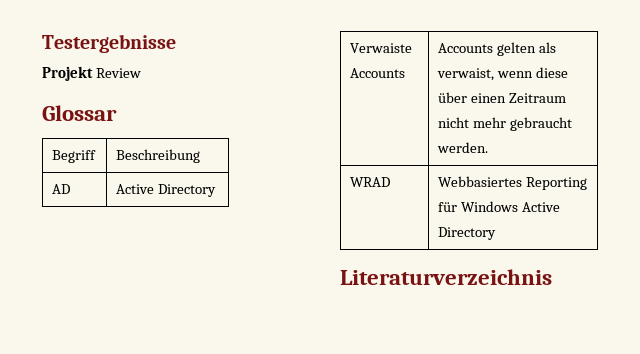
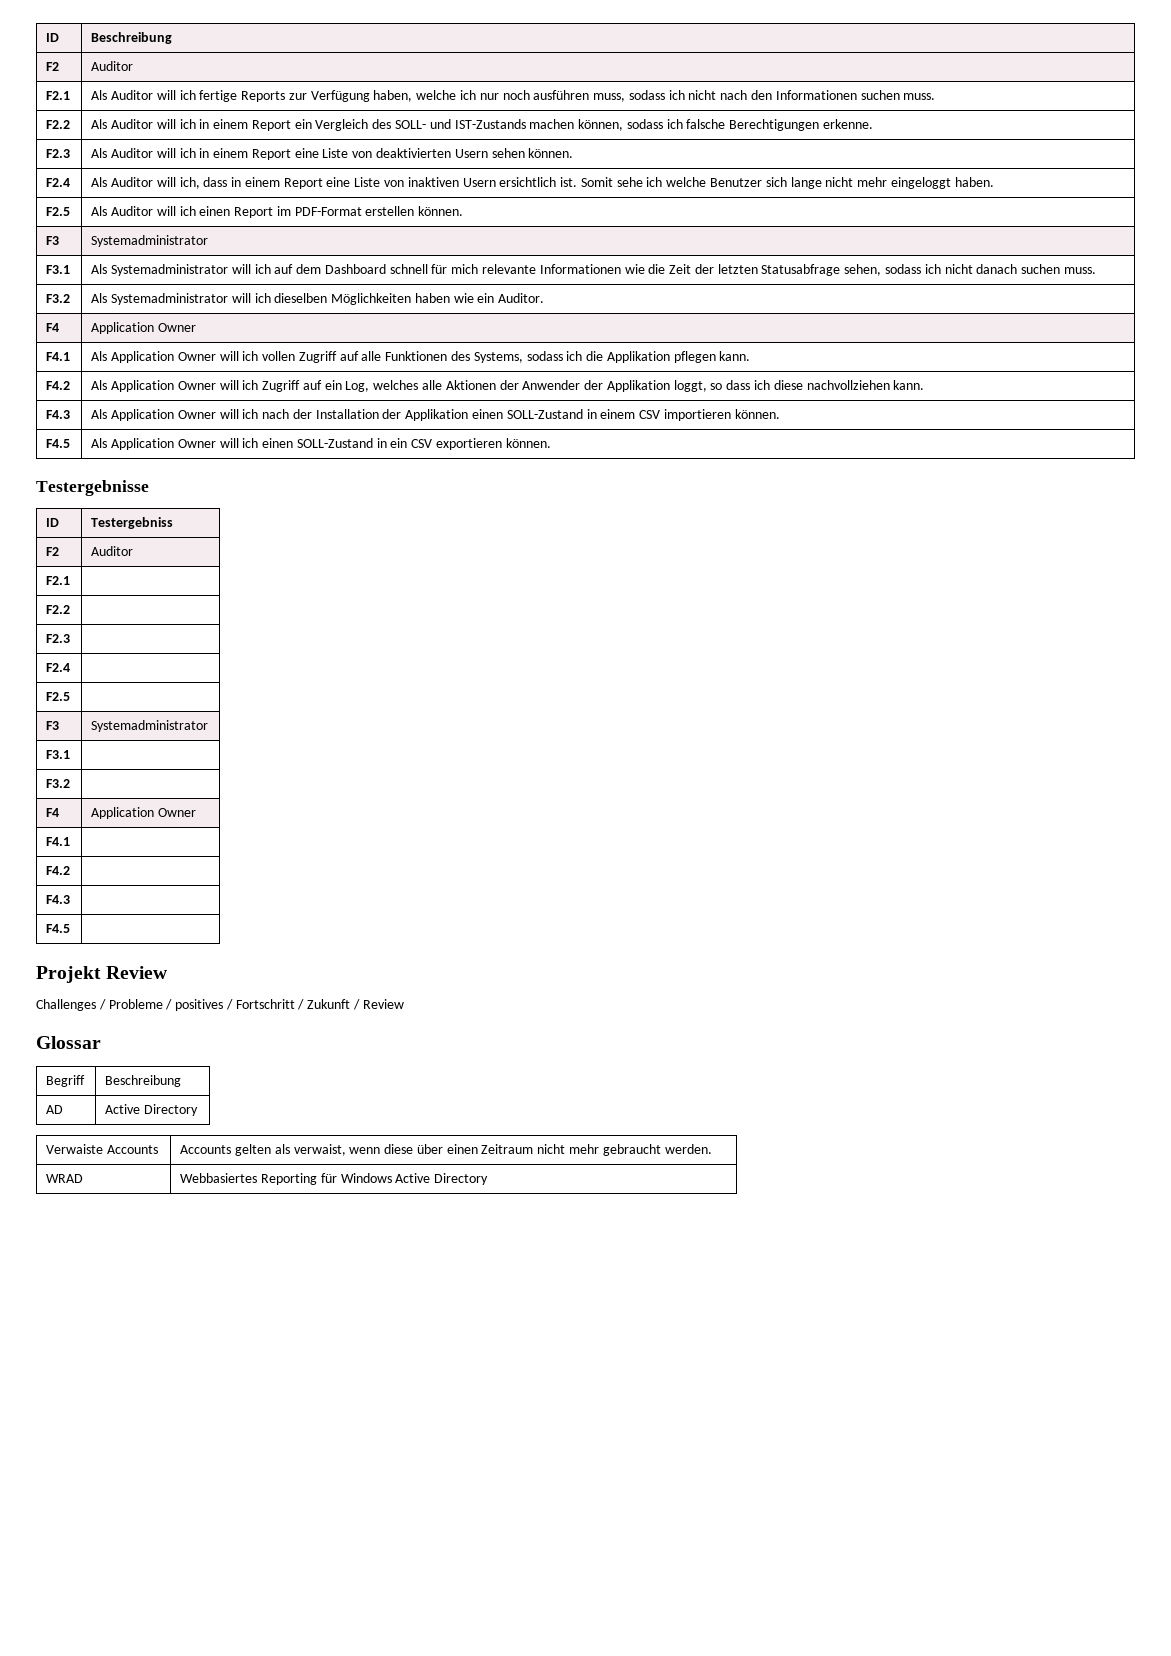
[42,34,176,53] [42,66,93,81] Testergebnisse // Projekt -> [46,33,60,42] [91,32,173,44] [46,62,60,71] [91,61,134,71] [46,91,71,100] [91,90,936,102] [46,120,71,129] [91,119,874,131] [46,149,71,158] [91,148,574,160] [46,178,71,187] [91,177,994,189] [46,207,71,216] [91,206,464,218] [46,236,60,245] [91,235,209,247] [46,265,71,274] [91,264,1096,276] [46,294,71,303] [91,293,545,305] [46,323,60,332] [91,322,196,334] [46,352,71,361] [91,351,751,363] [46,381,71,390] [91,380,925,392] [46,410,71,419] [91,409,780,421] [46,439,71,448] [91,438,551,450] [36,480,149,496] [46,518,60,527] [91,517,174,529] [46,547,60,556] [91,546,134,556] [46,576,71,585] [46,605,71,614] [46,634,71,643] [46,663,71,672] [46,692,71,701] [46,721,60,730] [91,720,209,732] [46,750,71,759] [46,779,71,788] [46,808,60,817] [91,807,196,819] [46,837,71,846] [46,866,71,875] [46,895,71,904] [46,924,71,933] [36,966,168,983] [36,999,361,1011] ID | Beschreibung // F2 | Auditor // F2.1 | Als Auditor will ich fertige Reports zur Verfügung haben, welche ich nur noch ausführen muss, sodass ich nicht nach den Informationen suchen muss. // F2.2 | Als Auditor will ich in einem Report ein Vergleich des SOLL- und IST-Zustands machen können, sodass ich falsche Berechtigungen erkenne. // F2.3 | Als Auditor will ich in einem Report eine Liste von deaktivierten Usern sehen können. // F2.4 | Als Auditor will ich, dass in einem Report eine Liste von inaktiven Usern ersichtlich ist. Somit sehe ich welche Benutzer sich lange nicht mehr eingeloggt haben. // F2.5 | Als Auditor will ich einen Report im PDF-Format erstellen können. // F3 | Systemadministrator // F3.1 | Als Systemadministrator will ich auf dem Dashboard schnell für mich relevante Informationen wie die Zeit der letzten Statusabfrage sehen, sodass ich nicht danach suchen muss. // F3.2 | Als Systemadministrator will ich dieselben Möglichkeiten haben wie ein Auditor. // F4 | Application Owner // F4.1 | Als Application Owner will ich vollen Zugriff auf alle Funktionen des Systems, sodass ich die Applikation pflegen kann. // F4.2 | Als Application Owner will ich Zugriff auf ein Log, welches alle Aktionen der Anwender der Applikation loggt, so dass ich diese nachvollziehen kann. // F4.3 | Als Application Owner will ich nach der Installation der Applikation einen SOLL-Zustand in einem CSV importieren können. // F4.5 | Als Application Owner will ich einen SOLL-Zustand in ein CSV exportieren können. // Testergebnisse // ID | Testergebniss // F2 | Auditor // F2.1 | // F2.2 | // F2.3 | // F2.4 | // F2.5 | // F3 | Systemadministrator // F3.1 | // F3.2 | // F4 | Application Owner // F4.1 | // F4.2 | // F4.3 | // F4.5 | // Projekt Review // Challenges / Probleme / positives / Fortschritt / Zukunft /
[340,269,552,285] // Literaturverzeichnis -> (489, 1179) none

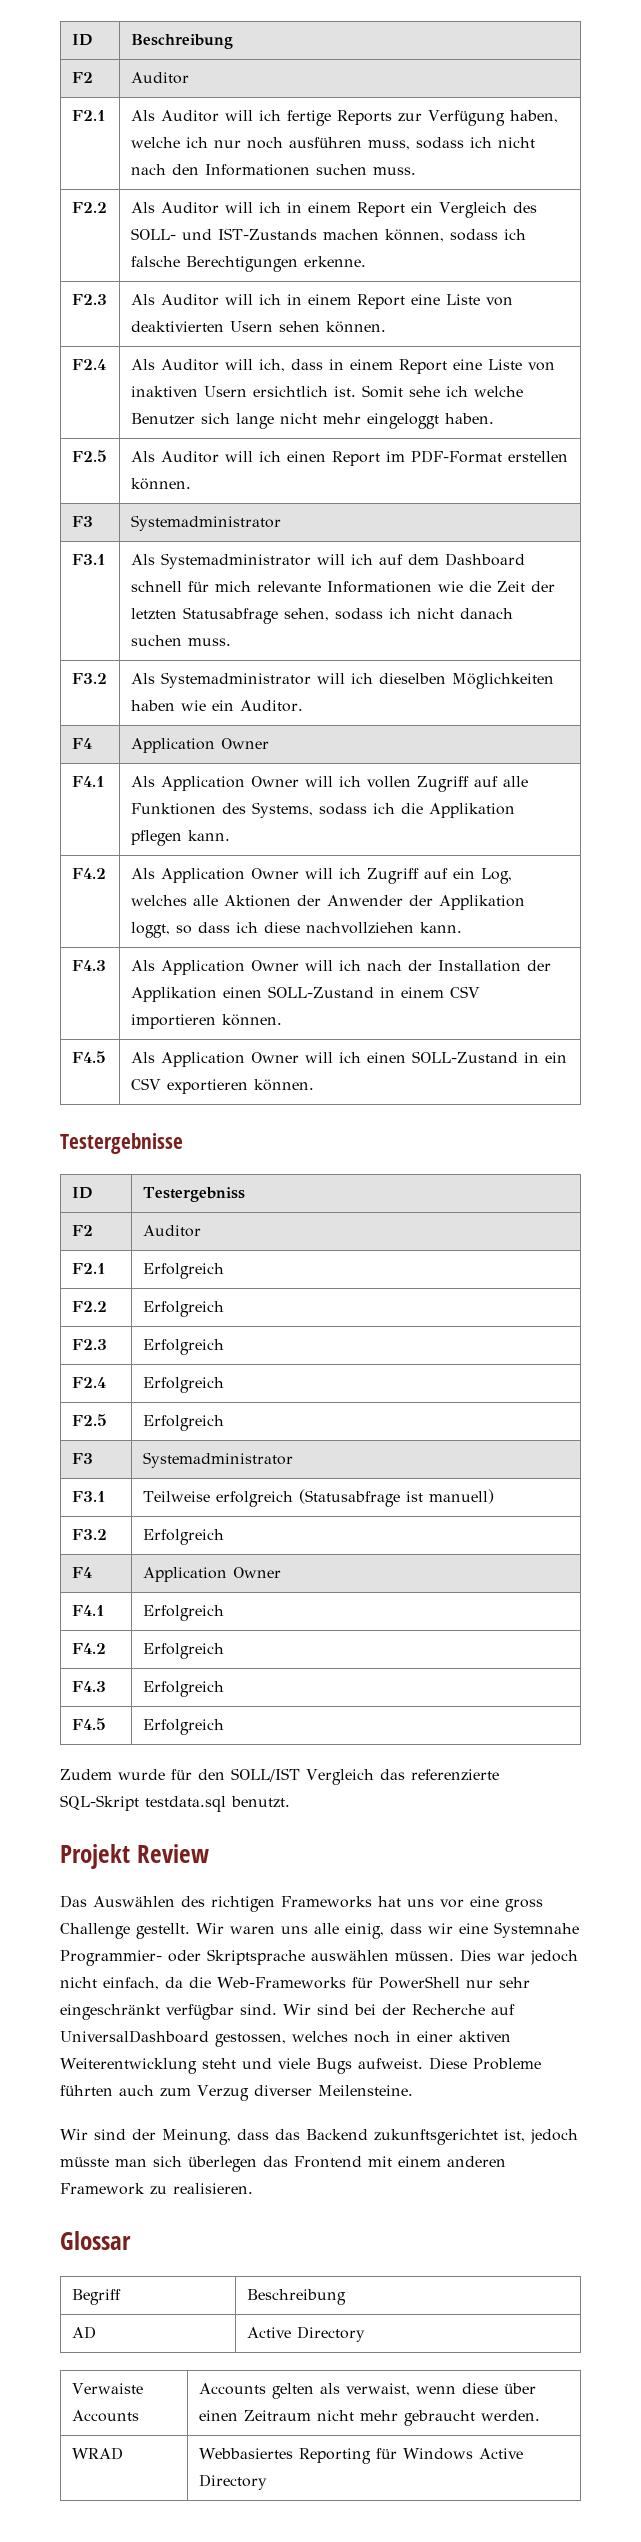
[46,605,71,614] [46,634,71,643] [46,663,71,672] [46,692,71,701] [46,721,60,730] [91,720,209,732] [46,750,71,759] [46,779,71,788] [46,808,60,817] [91,807,196,819] [46,837,71,846] [46,866,71,875] [46,895,71,904] [46,924,71,933] [36,966,168,983] [36,999,404,1011] // F2.2 | // F2.3 | // F2.4 | // F2.5 | // F3 | Systemadministrator // F3.1 | // F3.2 | // F4 | Application Owner // F4.1 | // F4.2 | // F4.3 | // F4.5 | // Projekt Review // Challenges / Probleme / positives / Fortschritt / Zukunft / Review -> [142,1263,224,1279] [71,1301,107,1312] [142,1301,224,1317] [71,1339,107,1350] [142,1339,224,1355] [71,1377,106,1388] [142,1377,224,1393] [71,1414,107,1426] [142,1415,224,1431] [71,1453,93,1464] [142,1452,293,1468] [71,1491,106,1502] [142,1489,494,1507] [71,1529,107,1540] [142,1529,224,1545] [71,1567,92,1578] [142,1567,281,1582] [71,1605,105,1616] [142,1605,224,1621] [71,1643,106,1654] [142,1643,224,1659] [71,1681,106,1692] [142,1681,224,1697] [71,1718,106,1730] [142,1719,224,1735] [60,1768,499,1785] [60,1795,290,1812] [60,1844,209,1869] [60,1895,543,1912] [60,1922,579,1939] [60,1949,578,1966] [60,1976,530,1990] [60,2004,515,2020] [60,2030,511,2047] [60,2057,541,2074] [60,2085,413,2101] [60,2129,578,2145] [60,2156,506,2172] [60,2183,253,2195] Erfolgreich // F2.2 | Erfolgreich // F2.3 | Erfolgreich // F2.4 | Erfolgreich // F2.5 | Erfolgreich // F3 | Systemadministrator // F3.1 | Teilweise erfolgreich (Statusabfrage ist manuell) // F3.2 | Erfolgreich // F4 | Application Owner // F4.1 | Erfolgreich // F4.2 | Erfolgreich // F4.3 | Erfolgreich // F4.5 | Erfolgreich // Zudem wurde für den SOLL/IST Vergleich das referenzierte SQL-Skript testdata.sql benutzt. // Projekt Review // Das Auswählen des richtigen Frameworks hat uns vor eine gross Challenge gestellt. Wir waren uns alle einig, dass wir eine Systemnahe Programmier- oder Skriptsprache auswählen müssen. Dies war jedoch nicht einfach, da die Web-Frameworks für PowerShell nur sehr eingeschränkt verfügbar sind. Wir sind bei der Recherche auf UniversalDashboard gestossen, welches noch in einer aktiven Weiterentwicklung steht und viele Bugs aufweist. Diese Probleme führten auch zum Verzug diverser Meilensteine. // Wir sind der Meinung, dass das Backend zukunftsgerichtet ist, jedoch müsste man sich überlegen das Frontend mit einem anderen Framework zu realisieren.

